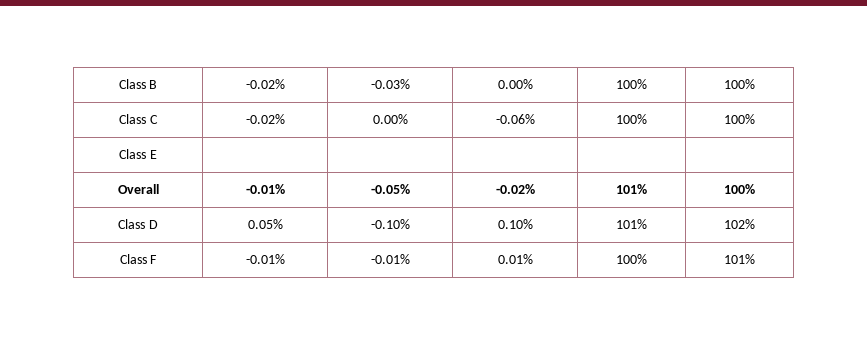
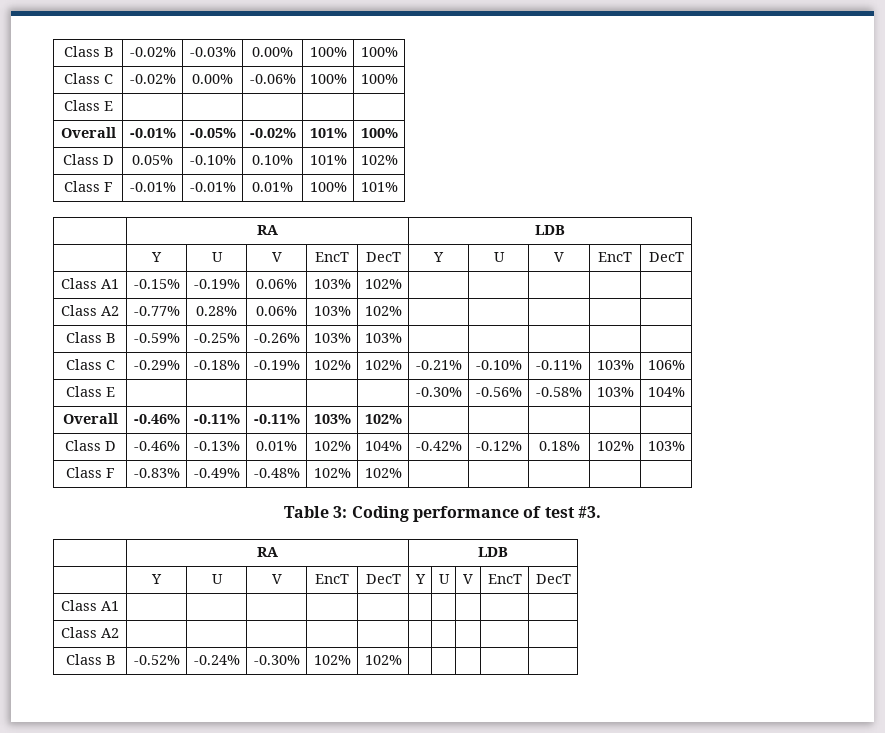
(755, 259) none -> [257,225,278,235] [535,225,565,235] [151,252,162,262] [211,252,223,262] [271,252,282,262] [315,252,349,262] [365,252,401,262] [433,252,444,262] [493,252,505,262] [554,252,564,262] [598,252,632,262] [648,252,684,262] [61,278,119,289] [133,279,180,289] [193,279,240,289] [256,279,297,289] [313,279,351,289] [364,279,402,289] [61,305,119,316] [133,306,180,316] [196,306,237,316] [256,306,297,316] [313,306,351,316] [364,306,402,316] [65,332,115,343] [133,333,180,343] [193,333,240,343] [253,333,300,343] [313,333,351,343] [364,333,402,343] [65,359,115,370] [133,360,180,370] [193,360,240,370] [253,360,300,370] [313,360,351,370] [364,360,402,370] [415,360,462,370] [475,360,522,370] [536,360,582,370] [596,360,634,370] [647,360,685,370] [65,386,115,397] [415,387,462,397] [475,387,522,397] [536,387,582,397] [596,387,634,397] [647,387,685,397] [62,413,118,424] [133,414,180,424] [193,414,240,424] [253,414,300,424] [313,414,351,424] [364,414,402,424] [64,440,116,451] [133,441,180,451] [193,441,240,451] [256,441,297,451] [313,441,351,451] [364,441,402,451] [415,441,462,451] [475,441,522,451] [538,441,580,451] [596,441,634,451] [647,441,685,451] [65,467,115,478] [133,468,180,478] [193,468,240,478] [253,468,300,478] [313,468,351,478] [364,468,402,478] [284,506,601,522] [257,547,278,557] [478,547,509,557] [151,574,162,584] [211,574,223,584] [271,574,282,584] [315,574,349,584] [365,574,401,584] [414,574,426,584] [438,574,450,584] [463,574,473,584] [487,574,522,584] [535,574,571,584] [61,600,119,611] [61,627,119,638] [65,654,115,665] [133,655,180,665] [193,655,240,665] [253,655,300,665] [313,655,351,665] [364,655,402,665] // | RA | LDB // | Y | U | V | EncT | DecT | Y | U | V | EncT | DecT // Class A1 | -0.15% | -0.19% | 0.06% | 103% | 102% | | | | | // Class A2 | -0.77% | 0.28% | 0.06% | 103% | 102% | | | | | // Class B | -0.59% | -0.25% | -0.26% | 103% | 103% | | | | | // Class C | -0.29% | -0.18% | -0.19% | 102% | 102% | -0.21% | -0.10% | -0.11% | 103% | 106% // Class E | | | | | | -0.30% | -0.56% | -0.58% | 103% | 104% // Overall | -0.46% | -0.11% | -0.11% | 103% | 102% | | | | | // Class D | -0.46% | -0.13% | 0.01% | 102% | 104% | -0.42% | -0.12% | 0.18% | 102% | 103% // Class F | -0.83% | -0.49% | -0.48% | 102% | 102% | | | | | // Table 3: Coding performance of test #3. // | RA | LDB // | Y | U | V | EncT | DecT | Y | U | V | EncT | DecT // Class A1 | | | | | | | | | | // Class A2 | | | | | | | | | | // Class B | -0.52% | -0.24% | -0.30% | 102% | 102% | | | | |

